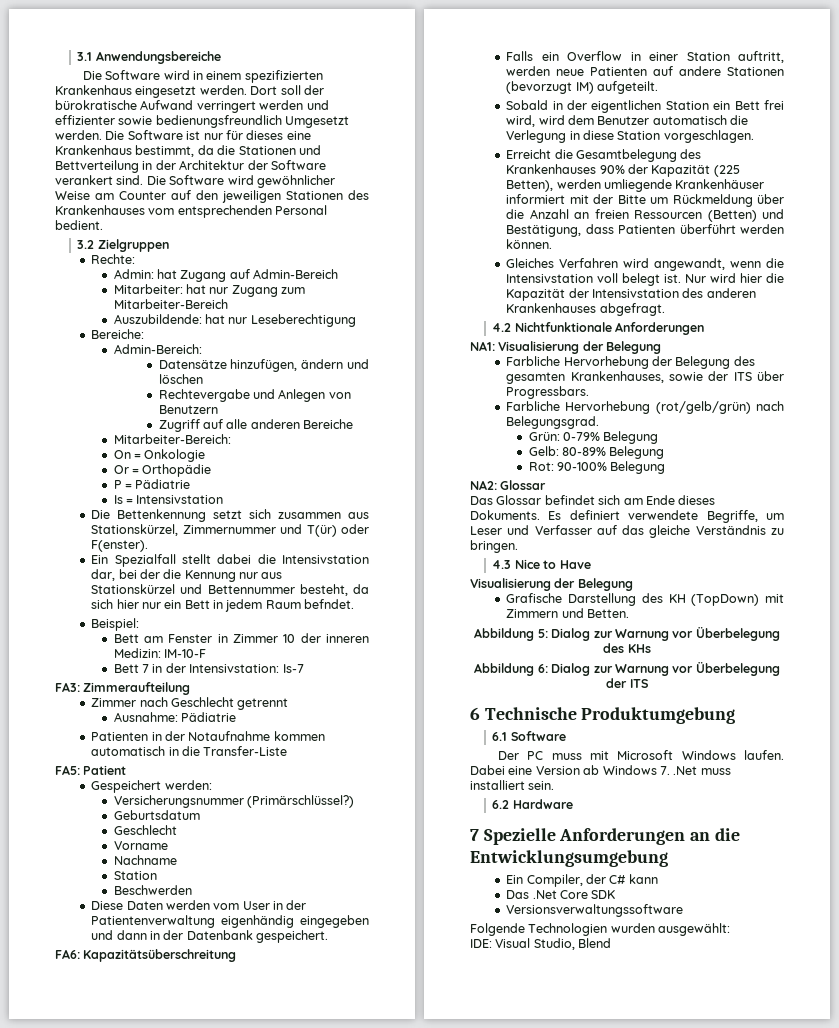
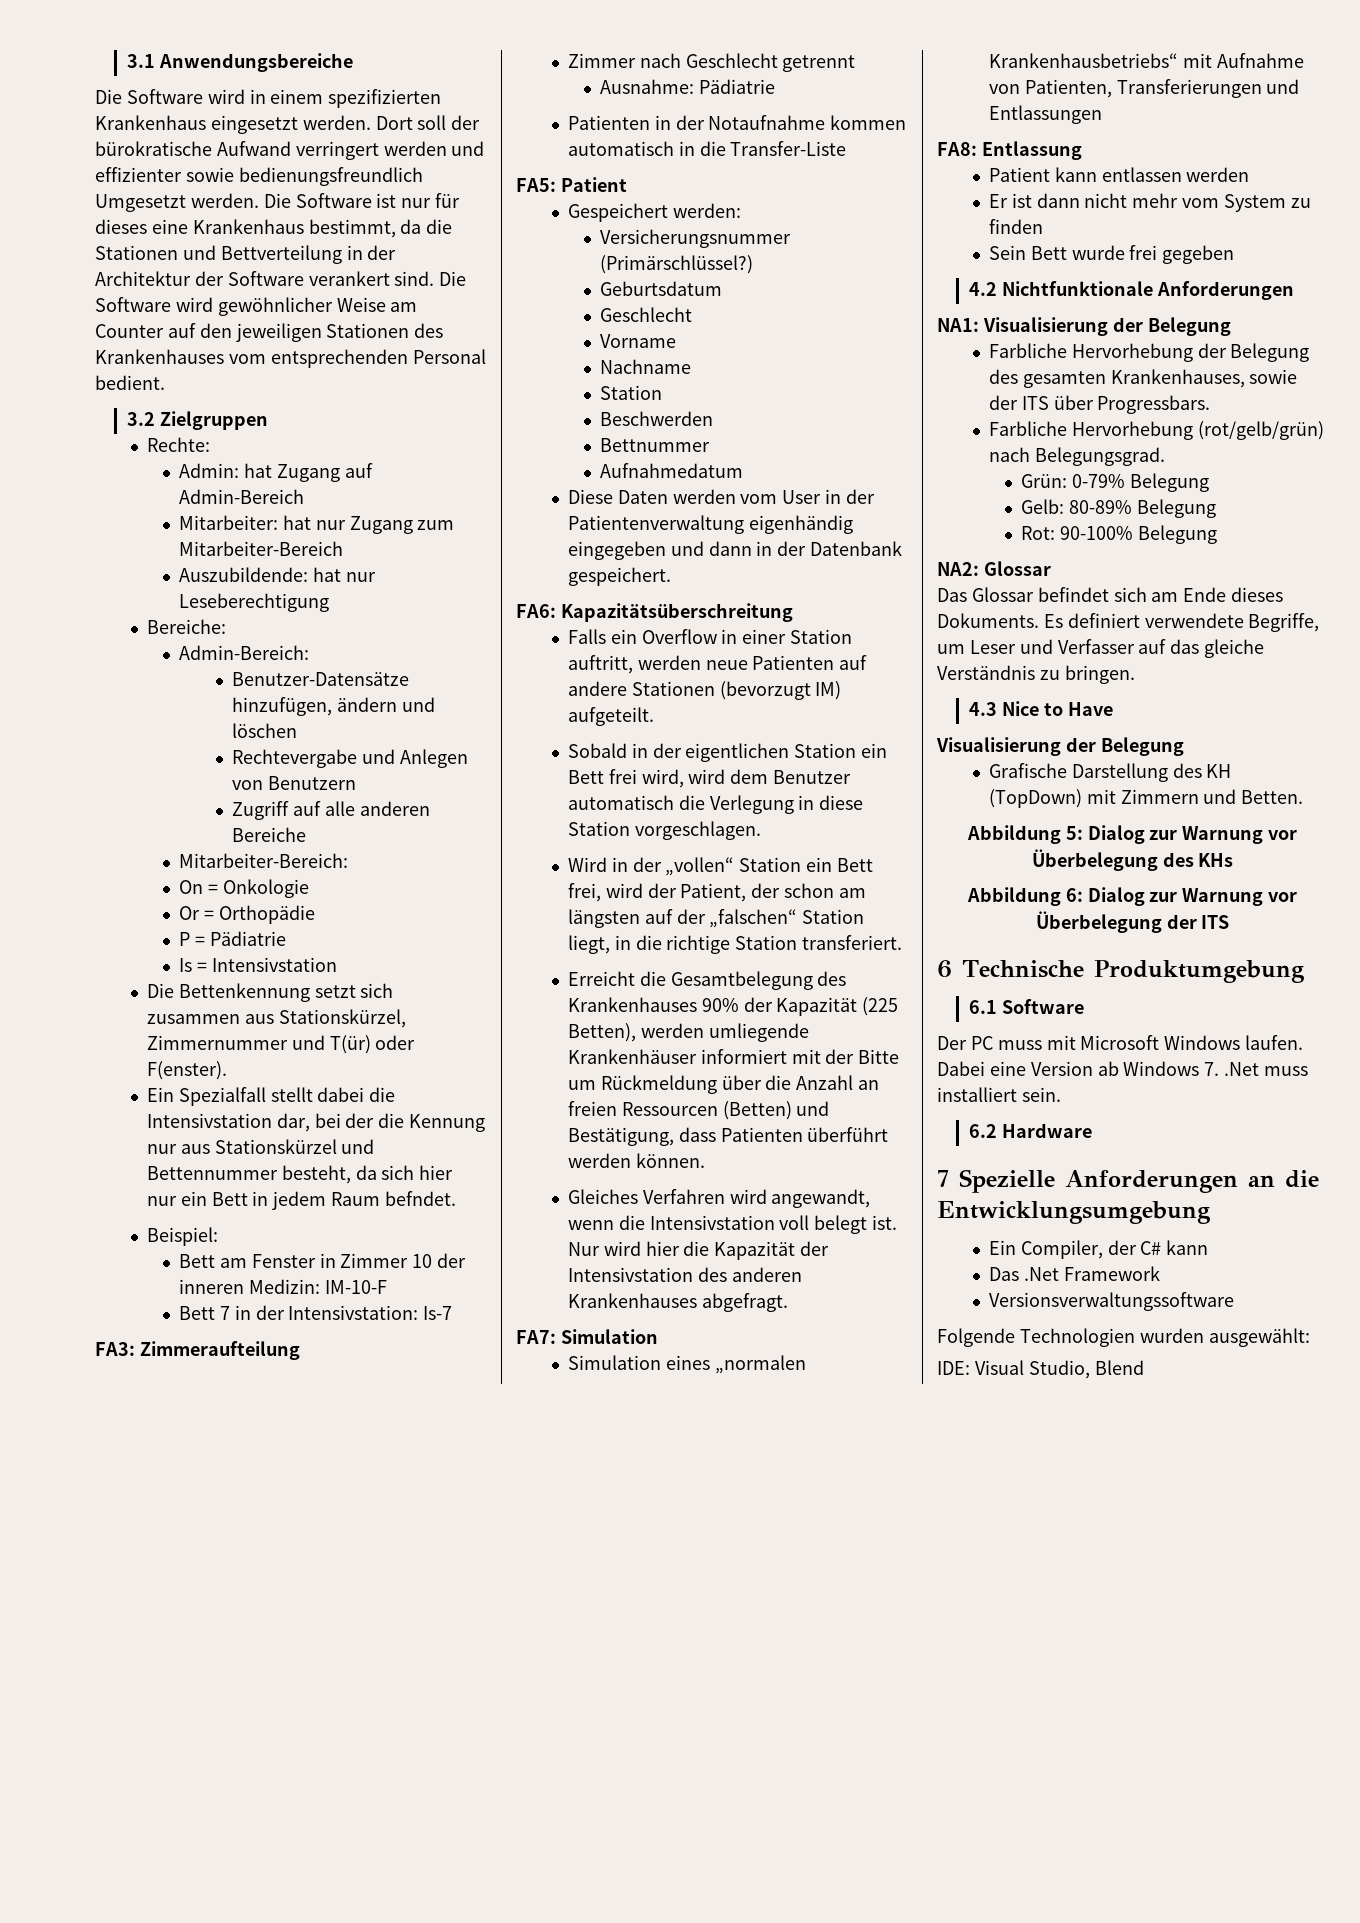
[158,360,227,369] Datensätze -> [232,672,410,686] Benutzer-Datensätze
(192, 890) none -> [599,438,710,452] [599,463,743,478] // Bettnummer // Aufnahmedatum
(754, 136) none -> [567,857,874,876] [567,883,867,902] [567,909,865,928] [567,935,903,954] // Wird in der „vollen“ Station ein Bett frei, wird der Patient, der schon am längsten auf der „falschen“ Station liegt, in die richtige Station transferiert.
(665, 309) none -> [516,1329,658,1344] [567,1355,806,1374] [988,53,1304,68] [988,79,1300,98] [988,105,1102,124] [937,141,1082,160] [988,167,1250,182] [988,193,1311,212] [988,219,1043,234] [988,245,1235,264] // FA7: Simulation // Simulation eines „normalen Krankenhausbetriebs“ mit Aufnahme von Patienten, Transferierungen und Entlassungen // FA8: Entlassung // Patient kann entlassen werden // Er ist dann nicht mehr vom System zu finden // Sein Bett wurde frei gegeben
[559,890,616,899] Core SDK -> [1063,1266,1160,1281] Framework

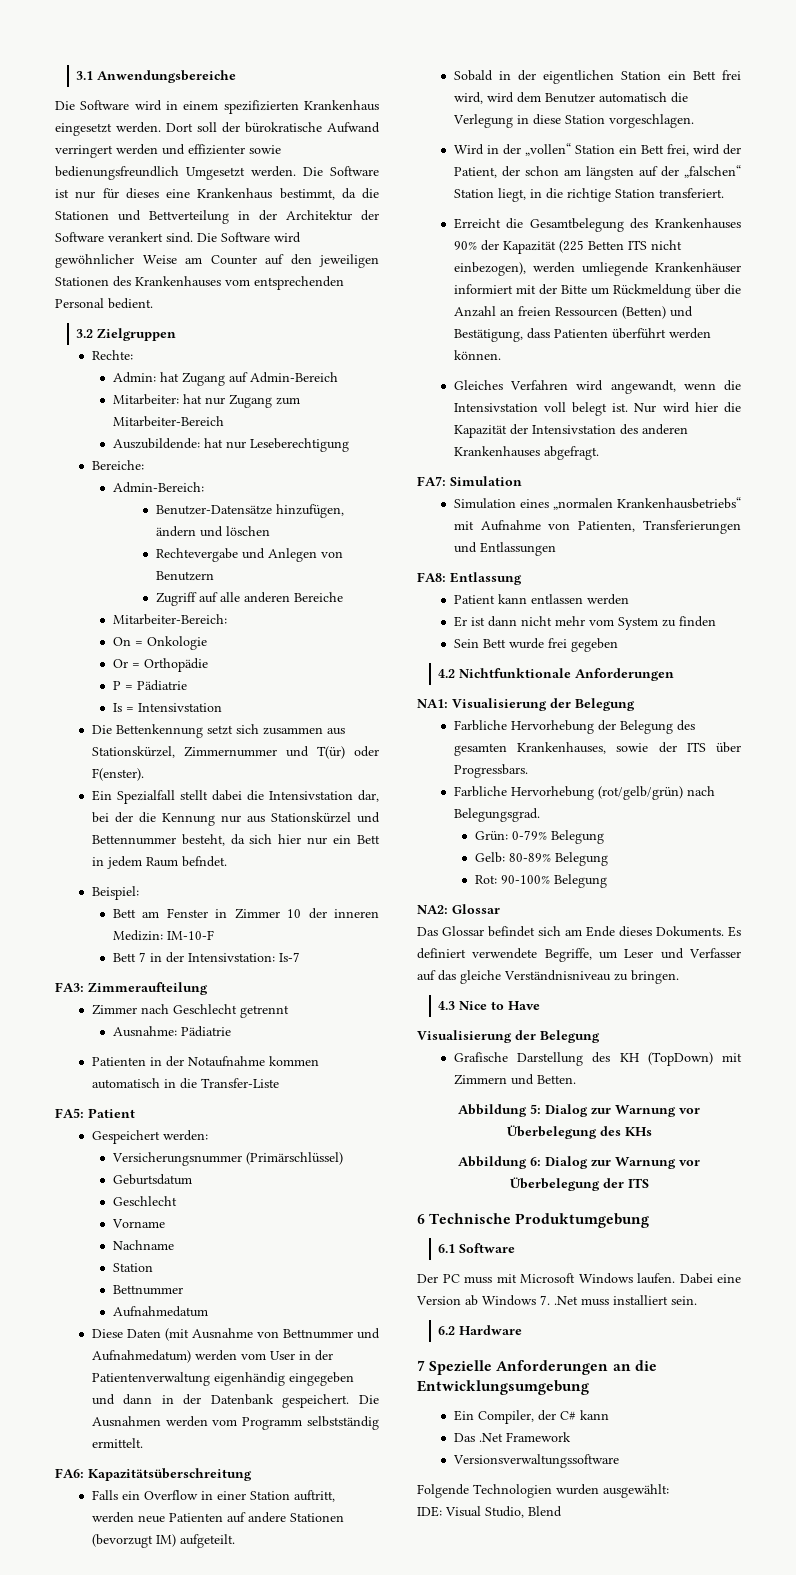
[599,255,753,274] (Primärschlüssel?) -> [246,1152,344,1165] (Primärschlüssel)
[599,411,713,426] // Beschwerden -> (154, 1267) none
(668, 497) none -> [164,1328,381,1341] [91,1350,191,1363] (mit Ausnahme von Bettnummer und Aufnahmedatum)
(671, 576) none -> [359,1395,380,1404] [91,1416,379,1430] [91,1438,143,1448] Die Ausnahmen werden vom Programm selbstständig ermittelt.
[567,1023,636,1042] Betten), -> [587,240,682,250] [453,262,526,276] Betten ITS nicht einbezogen),
[937,665,1035,680] Verständnis -> [504,970,611,981] Verständnisniveau

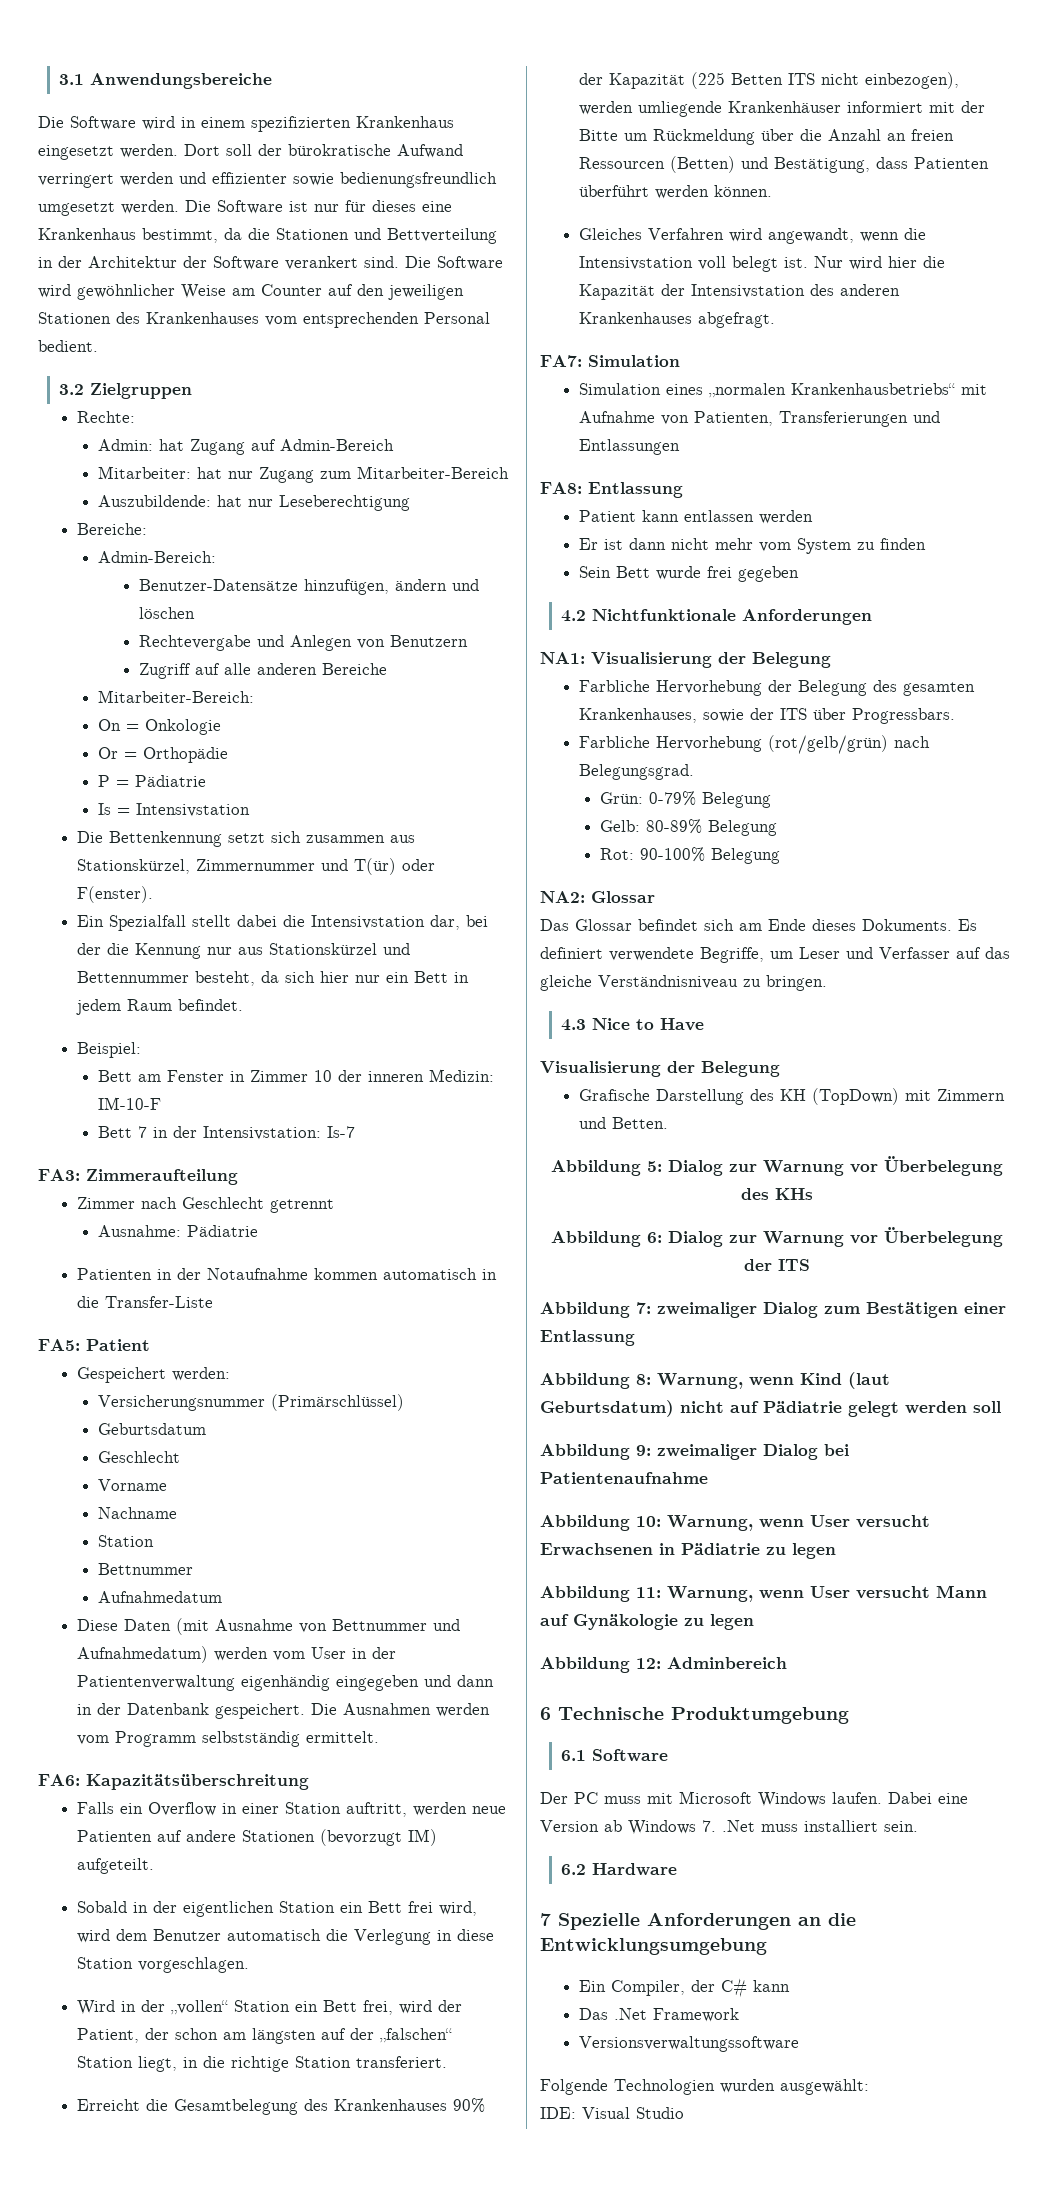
[186,167,245,180] Umgesetzt -> [38,202,115,216] umgesetzt
[181,856,227,867] befndet. -> [177,999,243,1011] befindet.
(649, 1183) none -> [540,1302,1006,1318] [540,1330,635,1346] [540,1372,890,1389] [540,1400,1001,1417] [540,1444,849,1460] [540,1472,708,1484] [540,1515,930,1531] [540,1543,836,1559] [540,1585,987,1602] [540,1614,754,1630] [540,1657,787,1673] // Abbildung 7: zweimaliger Dialog zum Bestätigen einer Entlassung // Abbildung 8: Warnung, wenn Kind (laut Geburtsdatum) nicht auf Pädiatrie gelegt werden soll // Abbildung 9: zweimaliger Dialog bei Patientenaufnahme // Abbildung 10: Warnung, wenn User versucht Erwachsenen in Pädiatrie zu legen // Abbildung 11: Warnung, wenn User versucht Mann auf Gynäkologie zu legen // Abbildung 12: Adminbereich
[485,1506,562,1518] Studio, Blend -> [636,2107,684,2119] Studio

